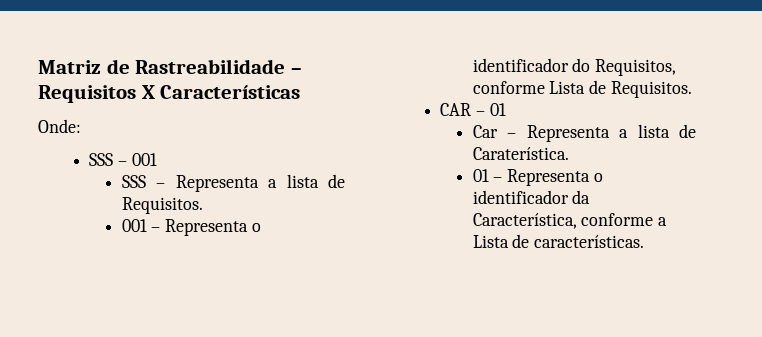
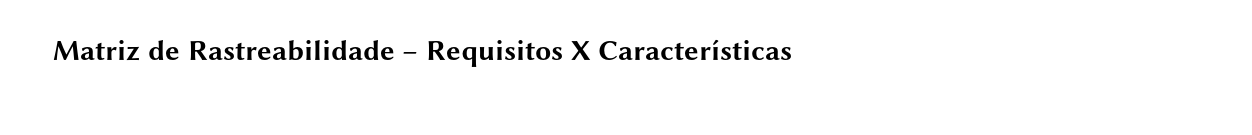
[38,119,81,133] [89,153,157,166] [121,174,345,192] [121,197,203,214] [121,219,261,236] [472,58,676,76] [472,80,692,98] [440,103,506,116] [472,124,696,142] [472,147,569,160] [472,169,603,186] [472,190,591,204] [472,213,667,229] [472,234,644,248] // Onde: // SSS – 001 // SSS – Representa a lista de Requisitos. // 001 – Representa o identificador do Requisitos, conforme Lista de Requisitos. // CAR – 01 // Car – Representa a lista de Caraterística. // 01 – Representa o identificador da Característica, conforme a Lista de características. -> (792, 49) none

